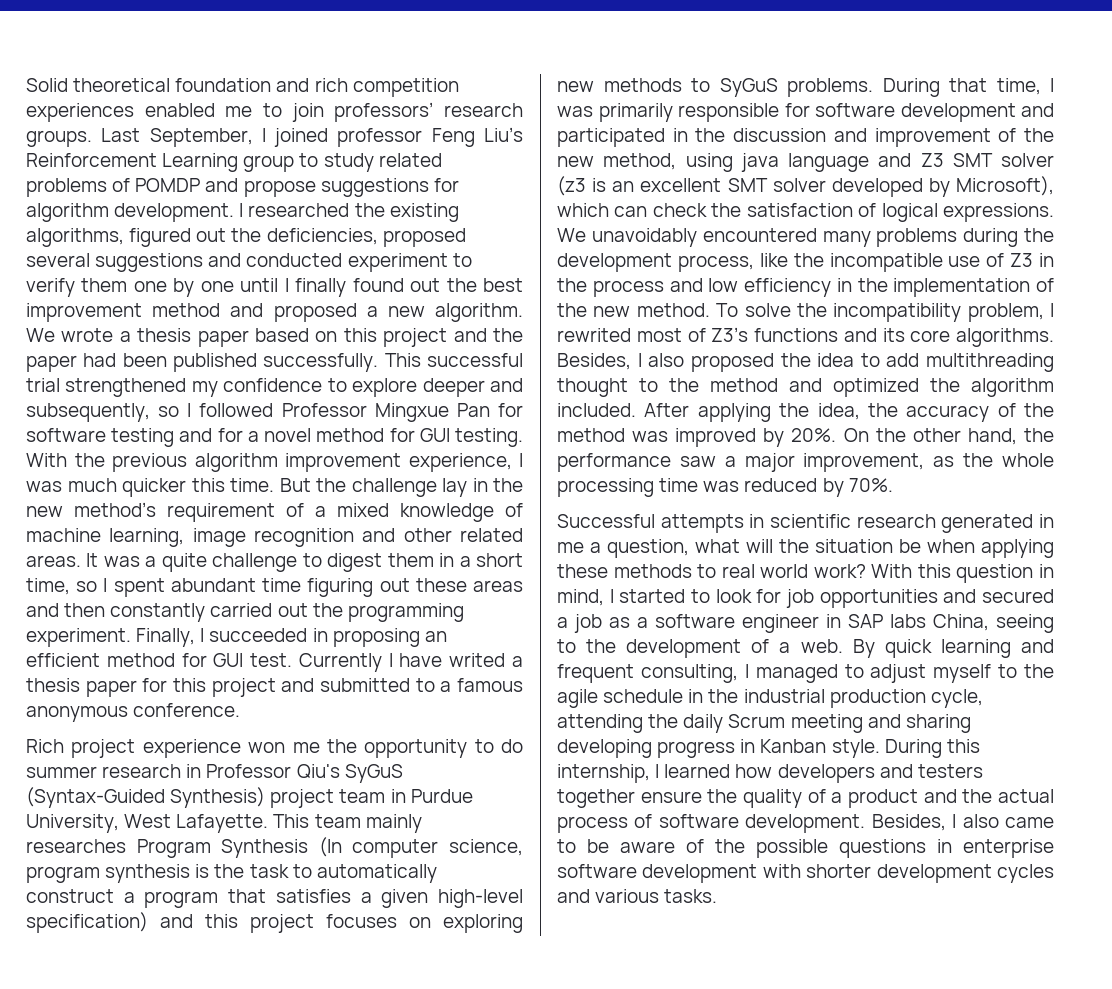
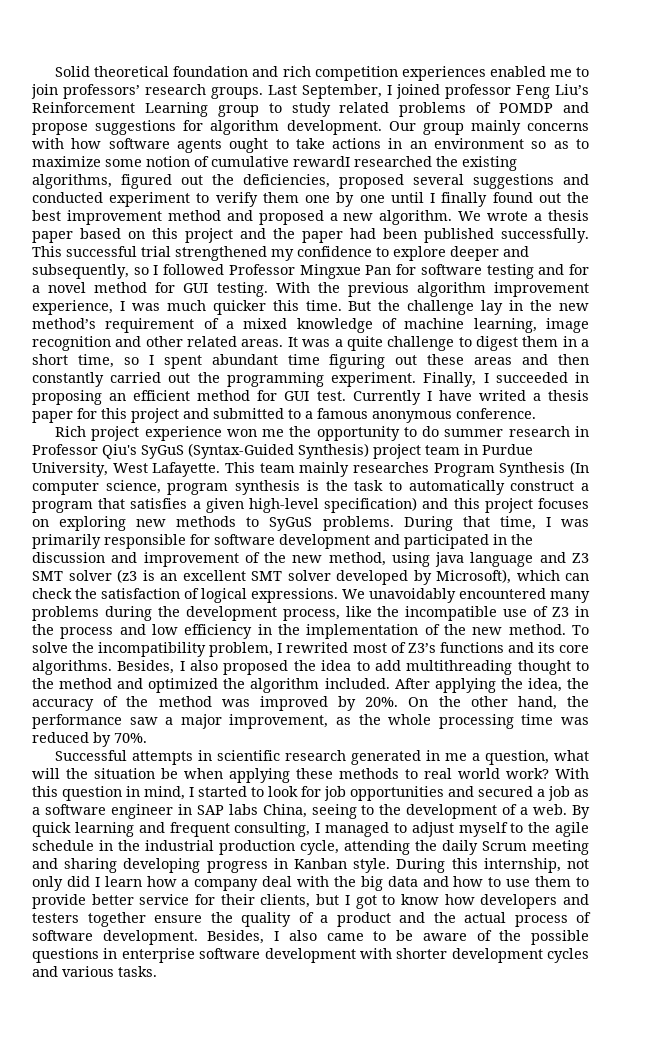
[239,203,244,217] I -> [388,120,589,135] [32,138,589,153] [32,156,350,167] Our group mainly concerns with how software agents ought to take actions in an environment so as to maximize some notion of cumulative rewardI
[655,764,731,778] I learned -> [567,859,589,869] [32,876,589,891] [32,894,439,909] not only did I learn how a company deal with the big data and how to use them to provide better service for their clients, but I got to know

